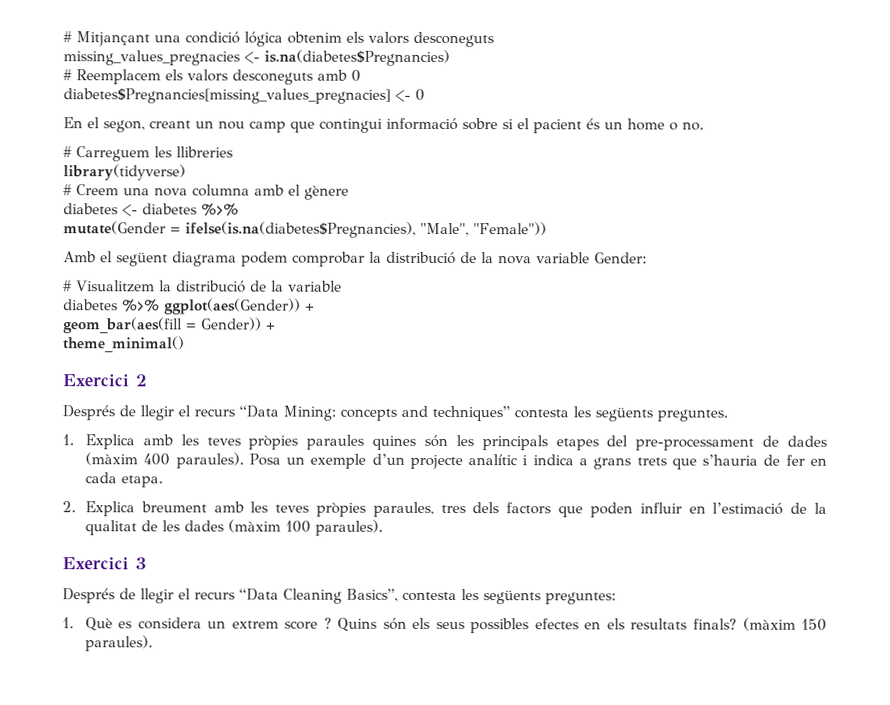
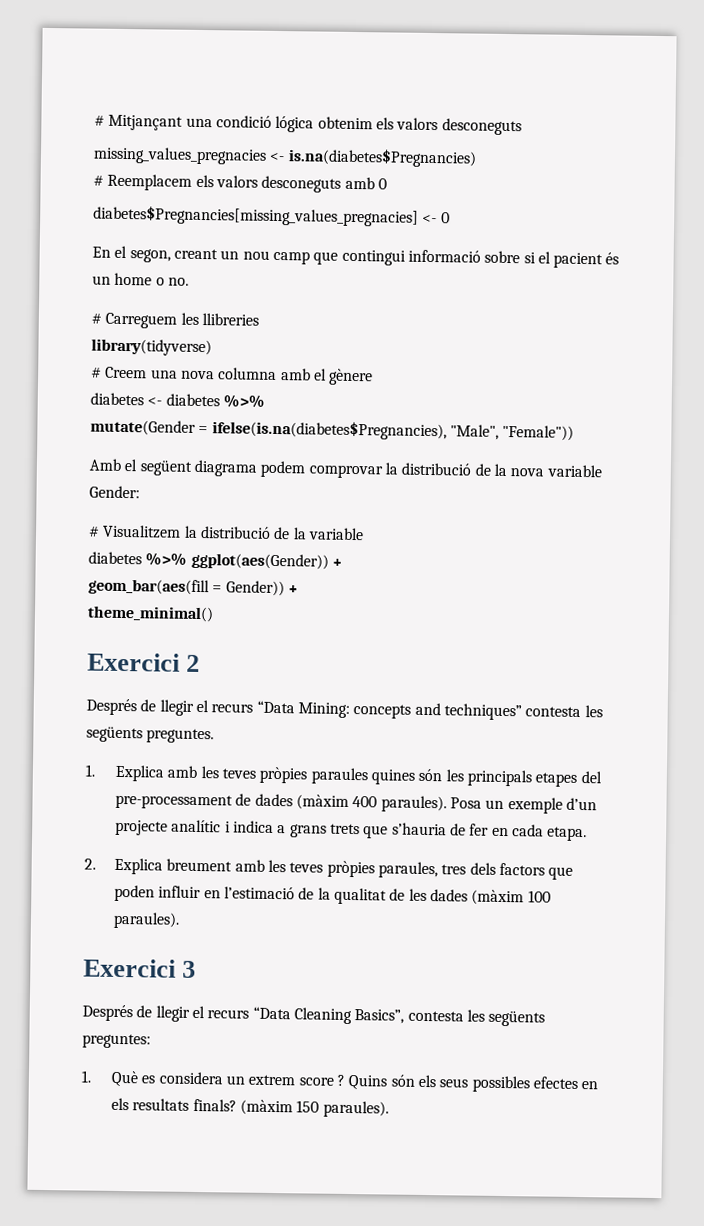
[292,251,365,267] comprobar -> [308,464,383,479] comprovar

